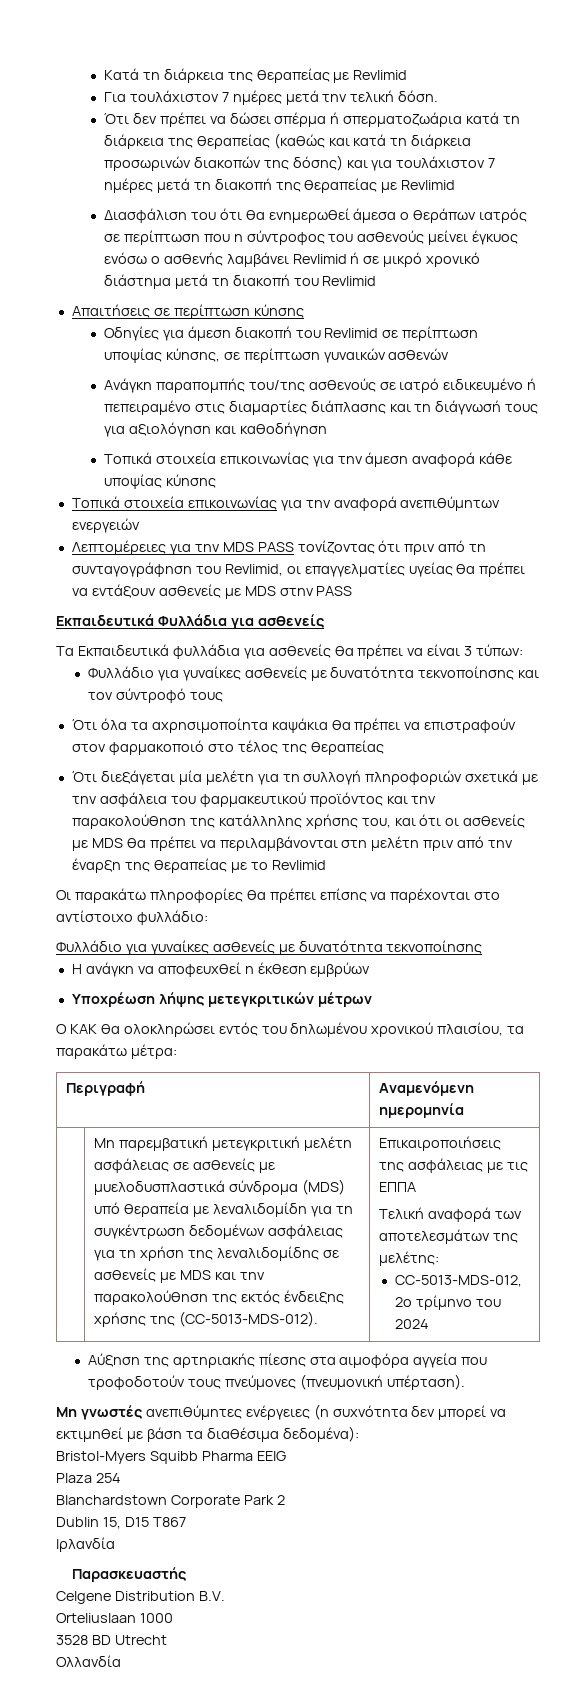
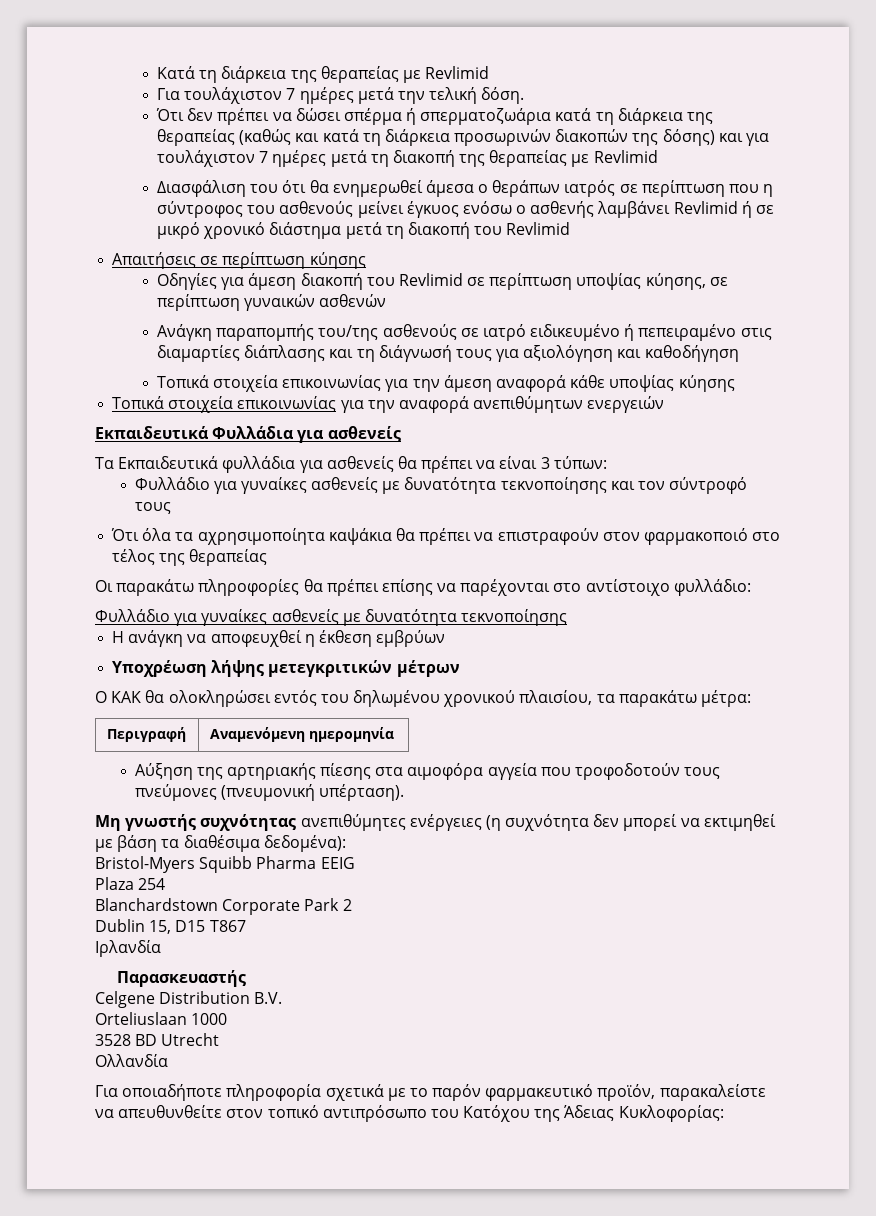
[71,540,487,555] [71,562,526,577] [71,584,353,599] // Λεπτομέρειες για την MDS PASS τονίζοντας ότι πριν από τη συνταγογράφηση του Revlimid, οι επαγγελματίες υγείας θα πρέπει να εντάξουν ασθενείς με MDS στην PASS -> (665, 404) none
[71,770,539,785] [71,792,437,807] [71,814,526,829] [71,836,514,851] [71,858,326,873] // Ότι διεξάγεται μία μελέτη για τη συλλογή πληροφοριών σχετικά με την ασφάλεια του φαρμακευτικού προϊόντος και την παρακολούθηση της κατάλληλης χρήσης του, και ότι οι ασθενείς με MDS θα πρέπει να περιλαμβάνονται στη μελέτη πριν από την έναρξη της θεραπείας με το Revlimid -> (268, 557) none
[94,1136,353,1151] [94,1158,276,1173] [94,1179,346,1195] [94,1202,353,1217] [94,1224,344,1239] [94,1246,339,1261] [94,1268,266,1283] [94,1290,345,1305] [94,1311,319,1327] [379,1136,502,1151] [379,1158,529,1173] [379,1182,417,1192] [379,1207,523,1222] [379,1229,519,1244] [379,1251,440,1266] [395,1275,523,1287] [395,1295,502,1310] [395,1319,430,1329] // | Μη παρεμβατική μετεγκριτική μελέτη ασφάλειας σε ασθενείς με μυελοδυσπλαστικά σύνδρομα (MDS) υπό θεραπεία με λεναλιδομίδη για τη συγκέντρωση δεδομένων ασφάλειας για τη χρήση της λεναλιδομίδης σε ασθενείς με MDS και την παρακολούθηση της εκτός ένδειξης χρήσης της (CC-5013-MDS-012). | Επικαιροποιήσεις της ασφάλειας με τις ΕΠΠΑ // Τελική αναφορά των αποτελεσμάτων της μελέτης: // CC-5013-MDS-012, 2ο τρίμηνο του 2024 -> (394, 734) none
[80,1405,142,1420] γνωστές -> [125,814,297,831] γνωστής συχνότητας
(121, 1661) none -> [95,1084,766,1101] [95,1105,724,1122] // Για οποιαδήποτε πληροφορία σχετικά με το παρόν φαρμακευτικό προϊόν, παρακαλείστε να απευθυνθείτε στον τοπικό αντιπρόσωπο του Κατόχου της Άδειας Κυκλοφορίας:

